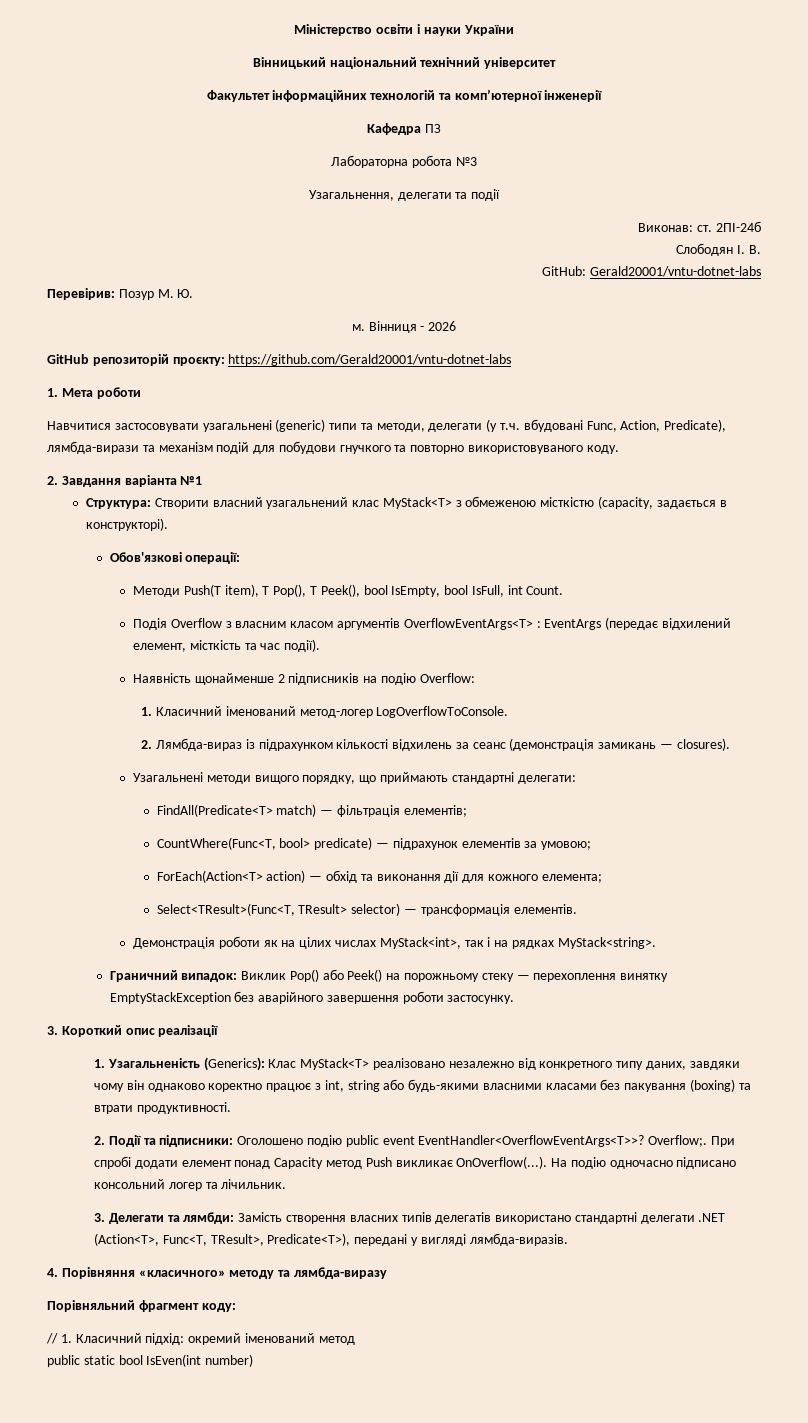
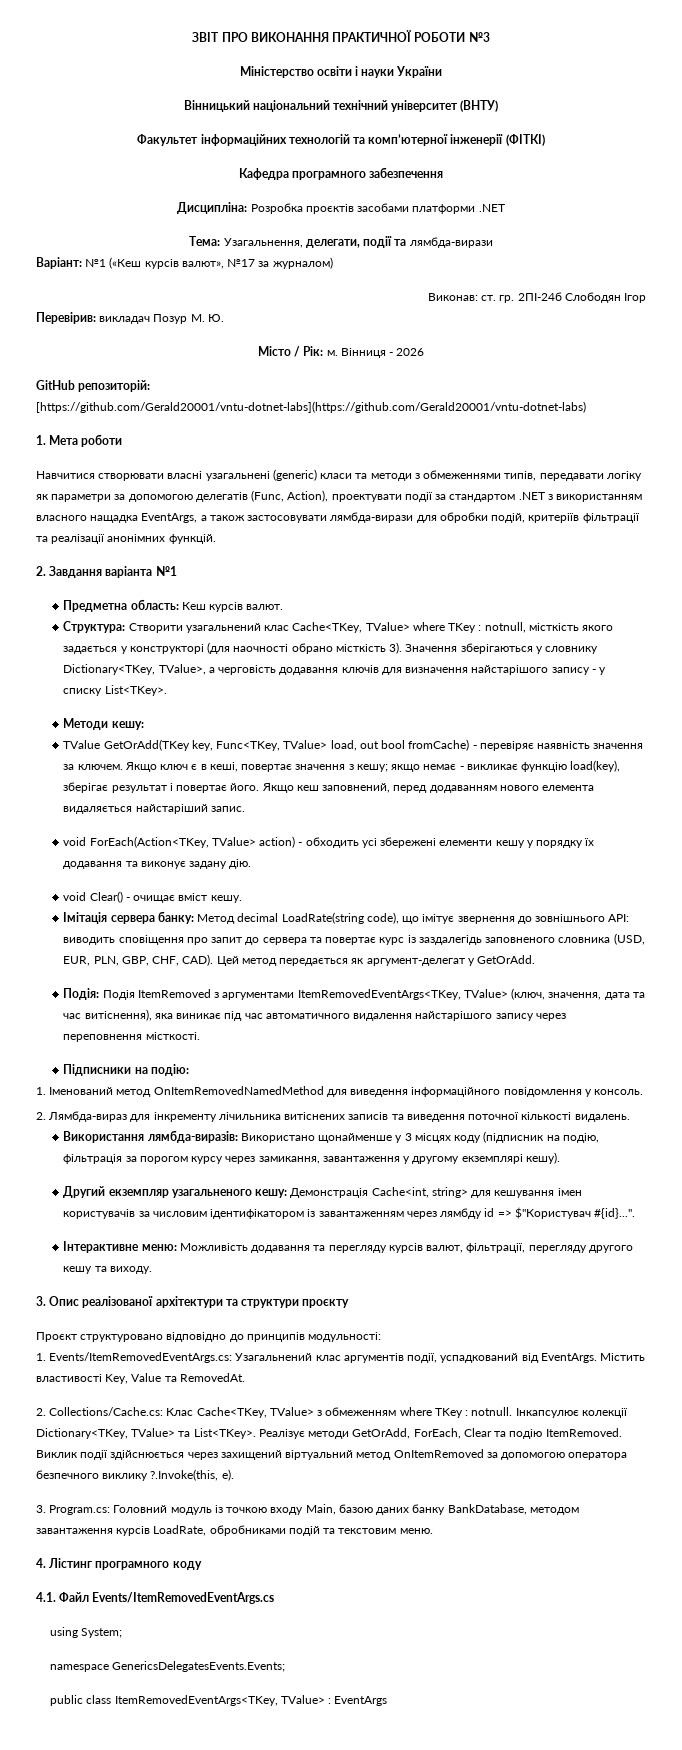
(294, 30) none -> [192,30,490,42] ЗВІТ ПРО ВИКОНАННЯ ПРАКТИЧНОЇ РОБОТИ №3 //
(557, 63) none -> [460,100,499,112] (ВНТУ)
(603, 96) none -> [505,134,545,146] (ФІТКІ)
[424,124,441,133] [331,155,477,168] [308,189,501,201] ПЗ // Лабораторна робота №3 // Узагальнення, делегати та події -> [292,167,444,180] [177,202,505,214] [189,236,493,248] [36,257,333,269] програмного забезпечення // Дисципліна: Розробка проєктів засобами платформи .NET // Тема: Узагальнення, делегати, події та лямбда-вирази // Варіант: №1 («Кеш курсів валют», №17 за журналом)
(713, 228) none -> [499,295,515,303] гр.
[676,243,761,256] [542,266,761,277] // Слободян І. В. // GitHub: Gerald20001/vntu-dotnet-labs -> [564,292,646,303] Слободян Ігор
(115, 294) none -> [99,316,151,324] викладач
(194, 293) none -> [257,346,324,357] Місто / Рік:
[92,354,512,366] репозиторій проєкту: https://github.com/Gerald20001/vntu-dotnet-labs -> [78,380,151,392] [36,401,586,413] репозиторій: [https://github.com/Gerald20001/vntu-dotnet-labs](https://github.com/Gerald20001/vntu-dotnet-labs)
[114,419,727,432] [47,441,619,454] застосовувати узагальнені (generic) типи та методи, делегати (у т.ч. вбудовані Func, Action, Predicate), лямбда-вирази та механізм подій для побудови гнучкого та повторно використовуваного коду. -> [98,469,642,481] [36,490,643,502] [36,512,640,523] [36,534,216,544] створювати власні узагальнені (generic) класи та методи з обмеженнями типів, передавати логіку як параметри за допомогою делегатів (Func, Action), проектувати події за стандартом .NET з використанням власного нащадка EventArgs, а також застосовувати лямбда-вирази для обробки подій, критеріїв фільтрації та реалізації анонімних функцій.
(203, 480) none -> [63,599,284,612] // Предметна область: Кеш курсів валют.
[212,497,263,507] власний -> (183, 628) none
[382,496,727,509] [85,518,168,531] [109,552,241,564] [133,584,564,597] [133,617,731,630] [133,639,321,652] [133,673,475,685] [141,706,509,718] [141,738,730,751] [133,772,576,784] [156,804,467,817] [156,837,592,850] [156,870,602,883] [156,903,577,916] [133,936,656,949] [109,969,669,982] [109,991,515,1004] [47,1025,219,1037] [94,1057,740,1071] [94,1079,751,1092] [94,1102,231,1114] [94,1135,735,1147] [94,1156,737,1169] [94,1179,287,1191] [94,1212,726,1224] [94,1233,568,1246] [47,1267,387,1279] [47,1300,236,1312] [46,1333,355,1345] [47,1354,254,1367] MyStack<T> з обмеженою місткістю (capacity, задається в конструкторі). // Обов'язкові операції: // Методи Push(T item), T Pop(), T Peek(), bool IsEmpty, bool IsFull, int Count. // Подія Overflow з власним класом аргументів OverflowEventArgs<T> : EventArgs (передає відхилений елемент, місткість та час події). // Наявність щонайменше 2 підписників на подію Overflow: // 1. Класичний іменований метод-логер LogOverflowToConsole. // 2. Лямбда-вираз із підрахунком кількості відхилень за сеанс (демонстрація замикань — closures). // Узагальнені методи вищого порядку, що приймають стандартні делегати: // FindAll(Predicate<T> match) — фільтрація елементів; // CountWhere(Func<T, bool> predicate) — підрахунок елементів за умовою; // ForEach(Action<T> action) — обхід та виконання дії для кожного елемента; // Select<TResult>(Func<T, TResult> selector) — трансформація елементів. // Демонстрація роботи як на цілих числах MyStack<int>, так і на рядках MyStack<string>. // Граничний випадок: Виклик Pop() або Peek() на порожньому стеку — перехоплення винятку EmptyStackException без аварійного завершення роботи застосунку. // 3. Короткий опис реалізації // 1. Узагальненість (Generics): Клас MyStack<T> реалізовано незалежно від конкретного типу даних, завдяки чому він однаково коректно працює з int, string або будь-якими власними класами без пакування (boxing) та втрати продуктивності. // 2. Події та підписники: Оголошено подію public event EventHandler<OverflowEventArgs<T>>? Overflow;. При спробі додати елемент понад Capacity метод Push викликає OnOverflow(...). На подію одночасно підписано консольний логер та лічильник. // 3. Делегати та лямбди: Замість створення власних типів делегатів використано стандартні делегати .NET (Action<T>, Func<T, TResult>, Predicate<T>), передані у вигляді лямбда-виразів. // 4. Порівняння «класичного» методу та лямбда-виразу // Порівняльний фрагмент коду: // // 1. Класичний підхід: окремий іменований метод // public static bool IsEven(int number) -> [292,622,614,633] [63,642,599,654] [63,664,607,675] [63,685,167,696] [63,718,144,730] [63,739,644,751] [63,760,621,772] [63,782,595,793] [63,804,245,814] [63,836,595,848] [63,859,252,869] [63,891,242,903] [63,911,630,924] [63,933,645,945] [63,954,536,966] [63,988,645,1000] [63,1009,566,1021] [63,1032,200,1042] [63,1064,189,1076] [36,1086,644,1097] [36,1111,630,1122] [63,1130,599,1143] [63,1152,560,1164] [63,1186,582,1198] [63,1207,636,1219] [63,1241,633,1253] [63,1266,152,1274] [36,1296,350,1308] [36,1332,382,1342] [36,1352,646,1363] [36,1373,245,1384] [36,1407,628,1418] [36,1428,622,1439] [36,1449,628,1460] [36,1469,234,1481] [36,1504,579,1515] [36,1525,433,1536] [36,1558,202,1570] [36,1592,275,1604] [50,1627,123,1638] [50,1661,286,1672] [50,1695,388,1706] Cache<TKey, TValue> where TKey : notnull, місткість якого задається у конструкторі (для наочності обрано місткість 3). Значення зберігаються у словнику Dictionary<TKey, TValue>, а черговість додавання ключів для визначення найстарішого запису - у списку List<TKey>. // Методи кешу: // TValue GetOrAdd(TKey key, Func<TKey, TValue> load, out bool fromCache) - перевіряє наявність значення за ключем. Якщо ключ є в кеші, повертає значення з кешу; якщо немає - викликає функцію load(key), зберігає результат і повертає його. Якщо кеш заповнений, перед додаванням нового елемента видаляється найстаріший запис. // void ForEach(Action<TKey, TValue> action) - обходить усі збережені елементи кешу у порядку їх додавання та виконує задану дію. // void Clear() - очищає вміст кешу. // Імітація сервера банку: Метод decimal LoadRate(string code), що імітує звернення до зовнішнього API: виводить сповіщення про запит до сервера та повертає курс із заздалегідь заповненого словника (USD, EUR, PLN, GBP, CHF, CAD). Цей метод передається як аргумент-делегат у GetOrAdd. // Подія: Подія ItemRemoved з аргументами ItemRemovedEventArgs<TKey, TValue> (ключ, значення, дата та час витіснення), яка виникає під час автоматичного видалення найстарішого запису через переповнення місткості. // Підписники на подію: // 1. Іменований метод OnItemRemovedNamedMethod для виведення інформаційного повідомлення у консоль. // 2. Лямбда-вираз для інкременту лічильника витіснених записів та виведення поточної кількості видалень. // Використання лямбда-виразів: Використано щонайменше у 3 місцях коду (підписник на подію, фільтрація за порогом курсу через замикання, завантаження у другому екземплярі кешу). // Другий екземпляр узагальненого кешу: Демонстрація Cache<int, string> для кешування імен користувачів за числовим ідентифікатором із завантаженням через лямбду id => $"Користувач #{id}...". // Інтерактивне меню: Можливість додавання та перегляду курсів валют, фільтрації, перегляду другого кешу та виходу. // 3. Опис реалізованої архітектури та структури проєкту // Проєкт структуровано відповідно до принципів модульності: // 1. Events/ItemRemovedEventArgs.cs: Узагальнений клас аргументів події, успадкований від EventArgs. Містить властивості Key, Value та RemovedAt. // 2. Collections/Cache.cs: Клас Cache<TKey, TValue> з обмеженням where TKey : notnull. Інкапсулює колекції Dictionary<TKey, TValue> та List<TKey>. Реалізує методи GetOrAdd, ForEach, Clear та подію ItemRemoved. Виклик події здійснюється через захищений віртуальний метод OnItemRemoved за допомогою оператора безпечного виклику ?.Invoke(this, e). // 3. Program.cs: Головний модуль із точкою входу Main, базою даних банку BankDatabase, методом завантаження курсів LoadRate, обробниками подій та текстовим меню. // 4. Лістинг програмного коду // 4.1. Файл Events/ItemRemovedEventArgs.cs // using System; // namespace GenericsDelegatesEvents.Events; // public class ItemRemovedEventArgs<TKey, TValue> : EventArgs

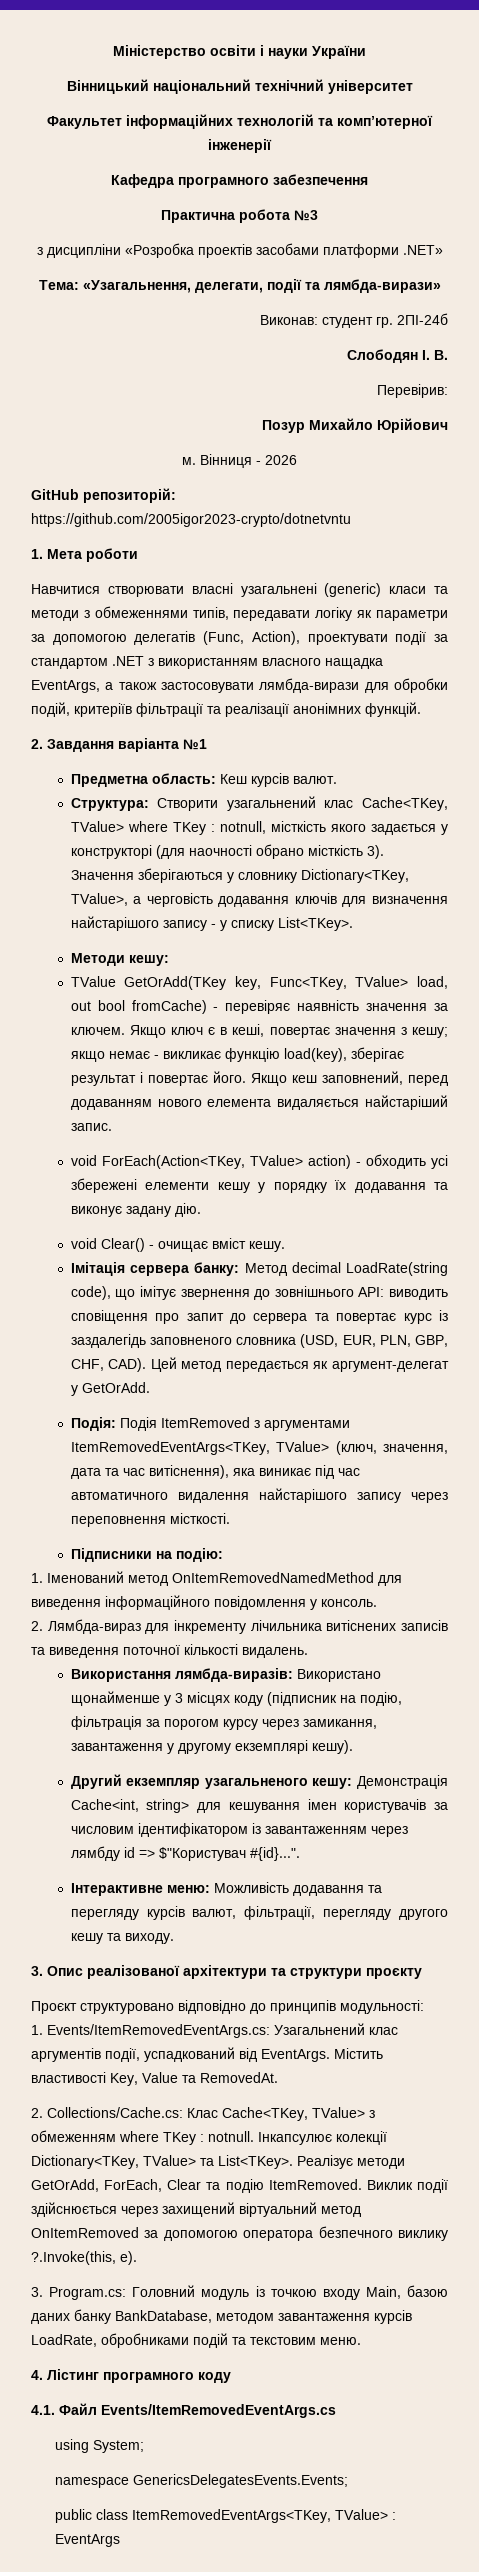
[192,30,490,42] ЗВІТ ПРО ВИКОНАННЯ ПРАКТИЧНОЇ РОБОТИ №3 // -> (113, 52) none
[460,100,499,112] (ВНТУ) -> (413, 87) none
[505,134,545,146] (ФІТКІ) -> (272, 146) none
[177,202,354,214] Дисципліна: Розробка проєктів -> [161,209,318,223] [36,243,252,258] Практична робота №3 // з дисципліни «Розробка проектів
[478,204,505,212] .NET -> [402,245,443,255] .NET»
[223,238,303,248] Узагальнення, -> [82,280,191,293] «Узагальнення,
[409,237,493,248] [36,257,333,269] лямбда-вирази // Варіант: №1 («Кеш курсів валют», №17 за журналом) -> [323,279,441,293] лямбда-вирази»
[481,295,497,301] ст. -> [322,317,373,328] студент
[564,292,646,303] [36,312,224,324] [257,346,324,357] Слободян Ігор // Перевірив: викладач Позур М. Ю. // Місто / Рік: -> [347,349,448,363] [377,384,448,398] [262,418,448,433] // Слободян І. В. // Перевірив: // Позур Михайло Юрійович //
[36,401,586,413] [https://github.com/Gerald20001/vntu-dotnet-labs](https://github.com/Gerald20001/vntu-dotnet-labs) -> [31,513,351,527] https://github.com/2005igor2023-crypto/dotnetvntu

